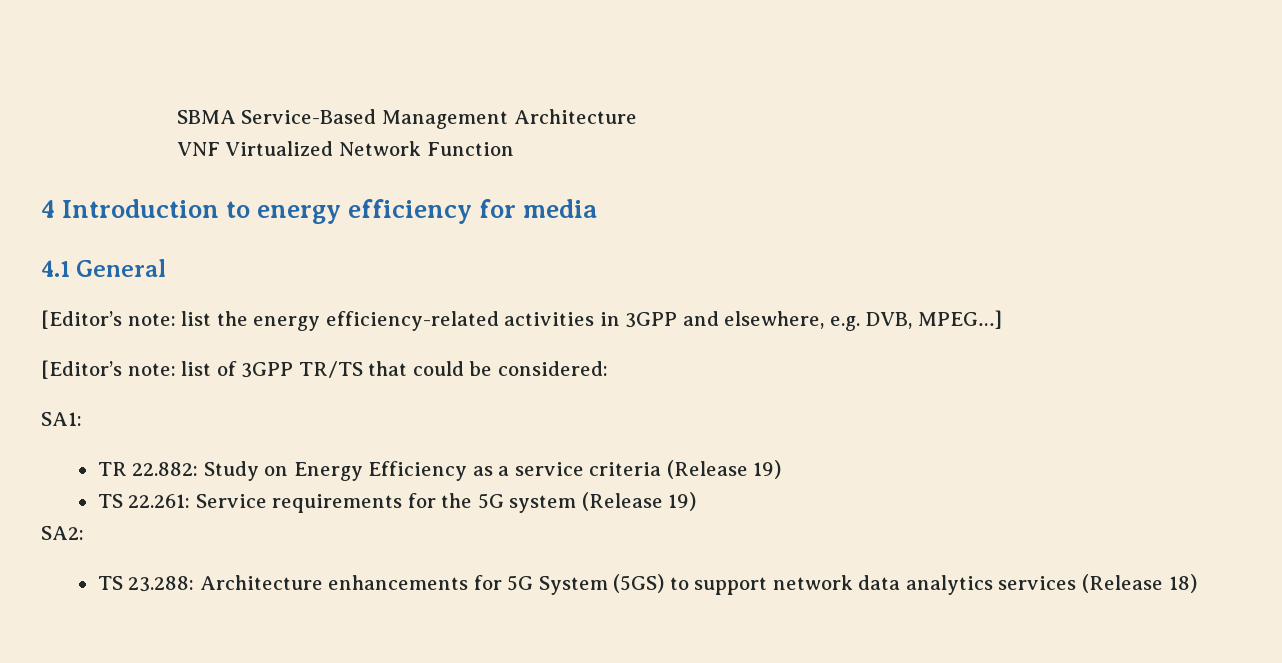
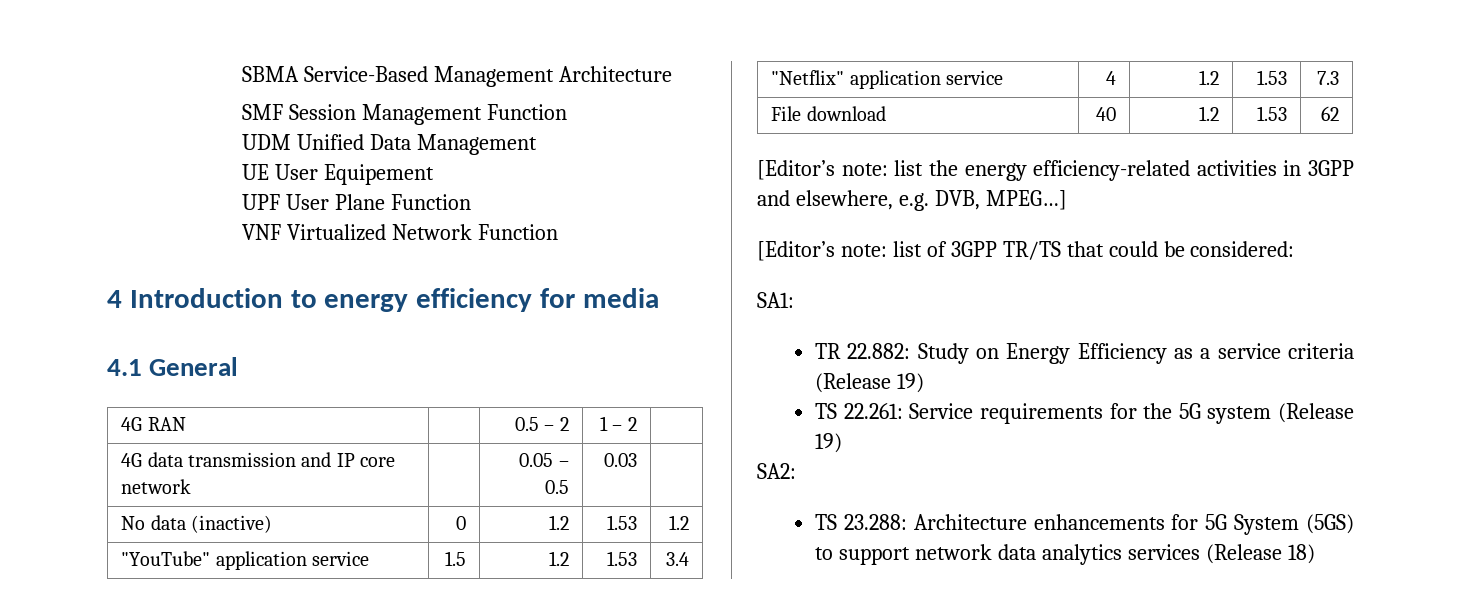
(637, 116) none -> [242,104,568,125] [242,134,538,155] [242,164,435,185] [242,194,472,210] // SMF Session Management Function // UDM Unified Data Management // UE User Equipement // UPF User Plane Function
(167, 268) none -> [121,417,186,431] [514,417,569,431] [599,416,637,431] [121,452,396,467] [121,479,192,494] [519,453,569,467] [544,480,569,494] [603,453,637,467] [121,515,273,533] [455,516,466,530] [548,515,569,530] [606,515,637,530] [668,515,689,530] [121,551,370,570] [444,551,466,566] [548,551,569,566] [606,551,637,566] [665,552,689,566] [771,70,1004,89] [1105,71,1116,85] [1198,70,1219,85] [1256,70,1287,85] [1316,71,1339,85] [771,106,886,121] [1095,107,1116,121] [1198,106,1219,121] [1256,106,1287,121] [1320,106,1339,121] // 4G RAN | | 0.5 – 2 | 1 – 2 | // 4G data transmission and IP core network | | 0.05 – 0.5 | 0.03 | // No data (inactive) | 0 | 1.2 | 1.53 | 1.2 // "YouTube" application service | 1.5 | 1.2 | 1.53 | 3.4 // "Netflix" application service | 4 | 1.2 | 1.53 | 7.3 // File download | 40 | 1.2 | 1.53 | 62

